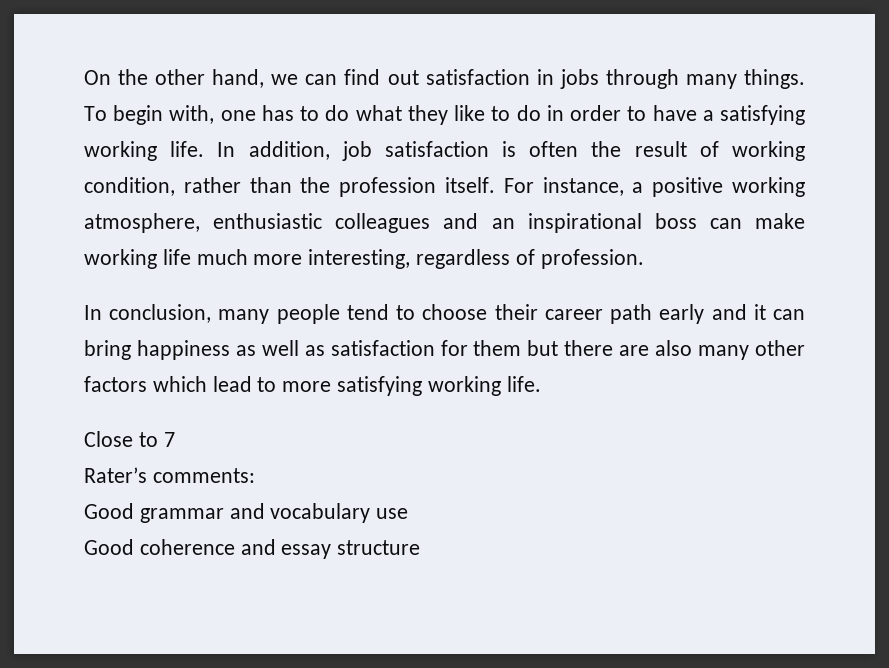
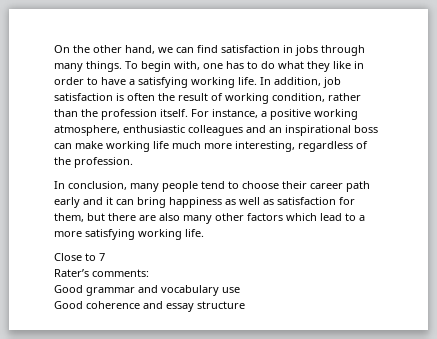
[387,70,419,85] out -> (218, 49) none
[491,105,541,121] to do -> (351, 65) none
(535, 257) none -> [54,157,71,165] the
[473,340,522,356] them -> [54,213,84,222] them,
(277, 384) none -> [359,215,365,221] a

